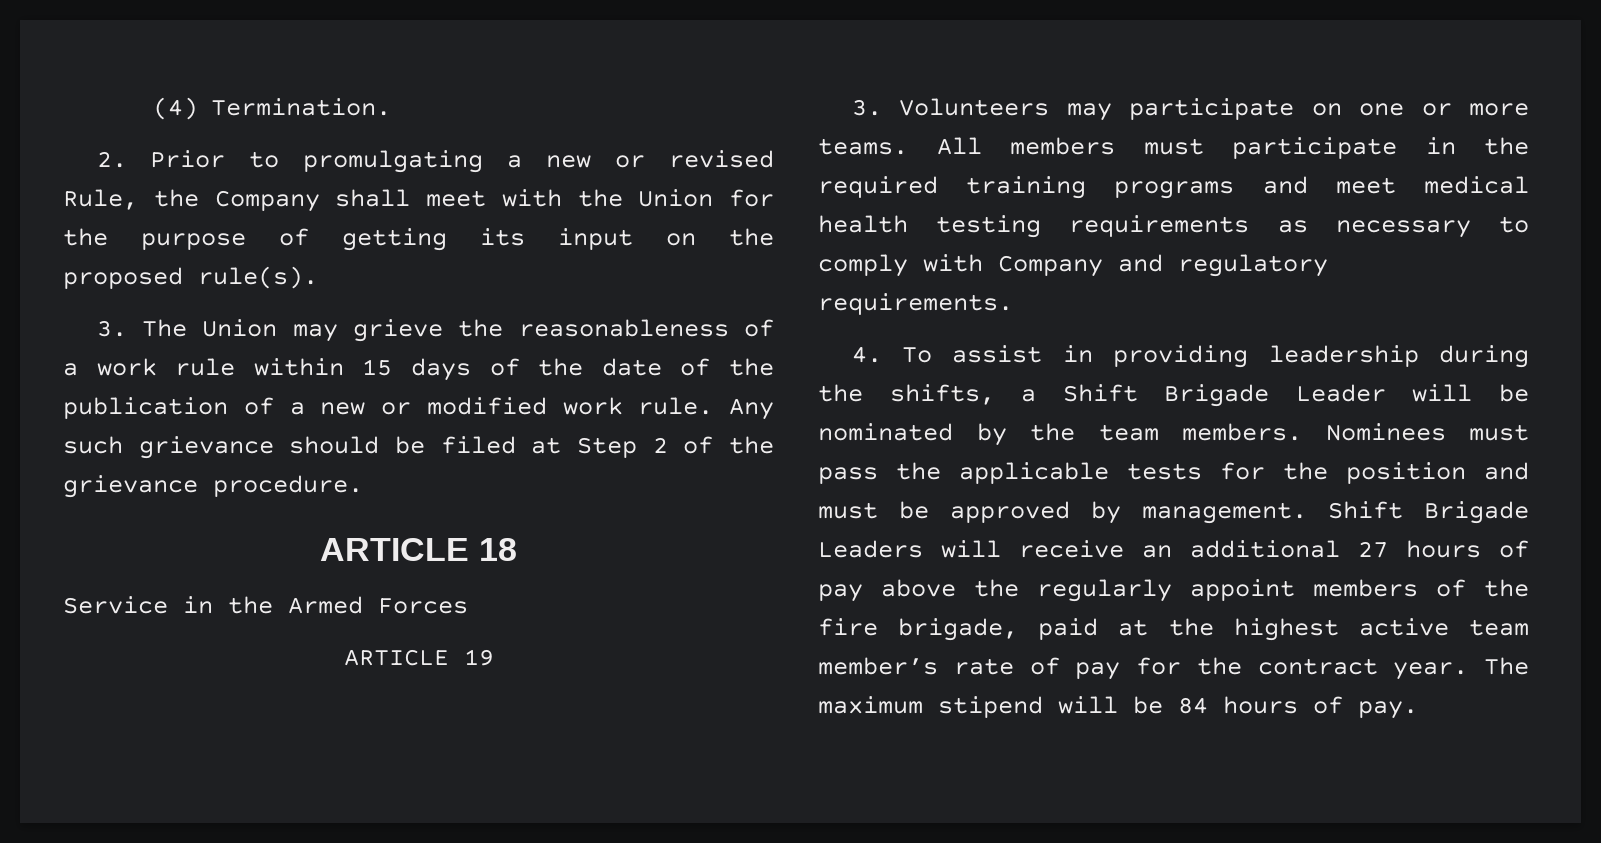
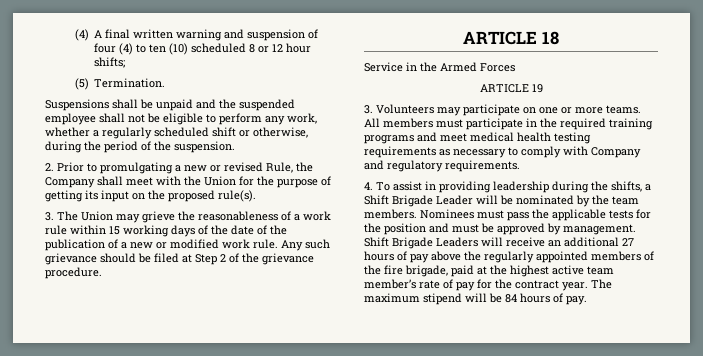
[152,97,391,120] (4) Termination. -> [74,29,319,41] [94,43,312,55] [94,57,126,68] [74,78,166,90] [45,99,295,111] [45,113,317,125] [45,127,308,139] [45,141,235,153] (4) A final written warning and suspension of four (4) to ten (10) scheduled 8 or 12 hour shifts; // (5) Termination. // Suspensions shall be unpaid and the suspended employee shall not be eligible to perform any work, whether a regularly scheduled shift or otherwise, during the period of the suspension.
(393, 367) none -> [123,225,169,237] working
[1190,579,1295,601] appoint -> [536,251,588,263] appointed

